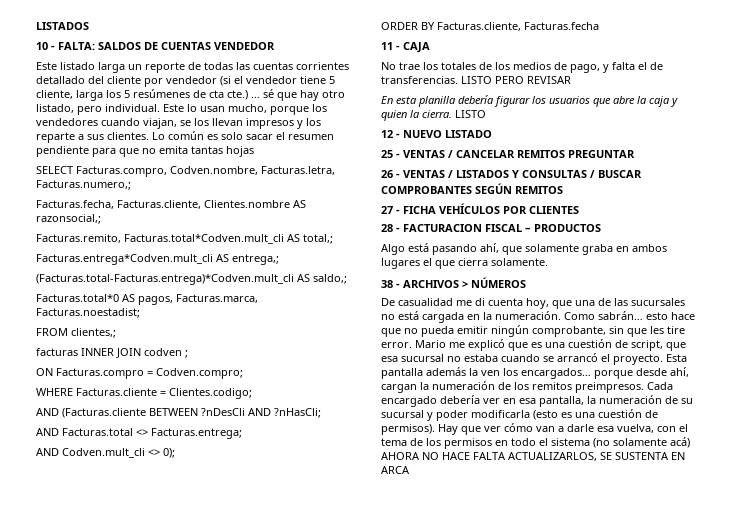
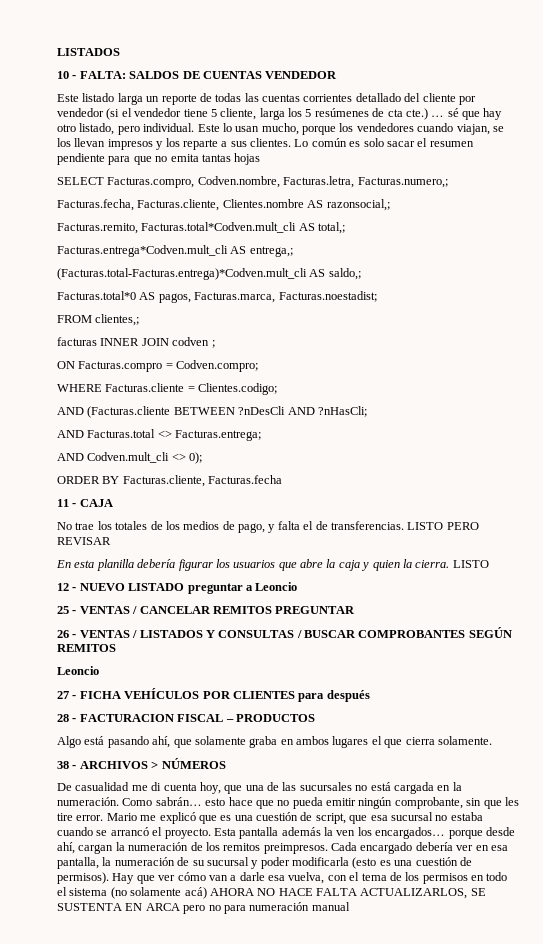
(492, 134) none -> [187,582,298,594] preguntar a Leoncio
(563, 190) none -> [57,666,99,675] // Leoncio
(579, 210) none -> [298,690,370,702] para después
(410, 470) none -> [183,902,350,914] pero no para numeración manual

